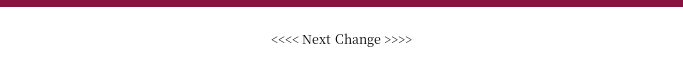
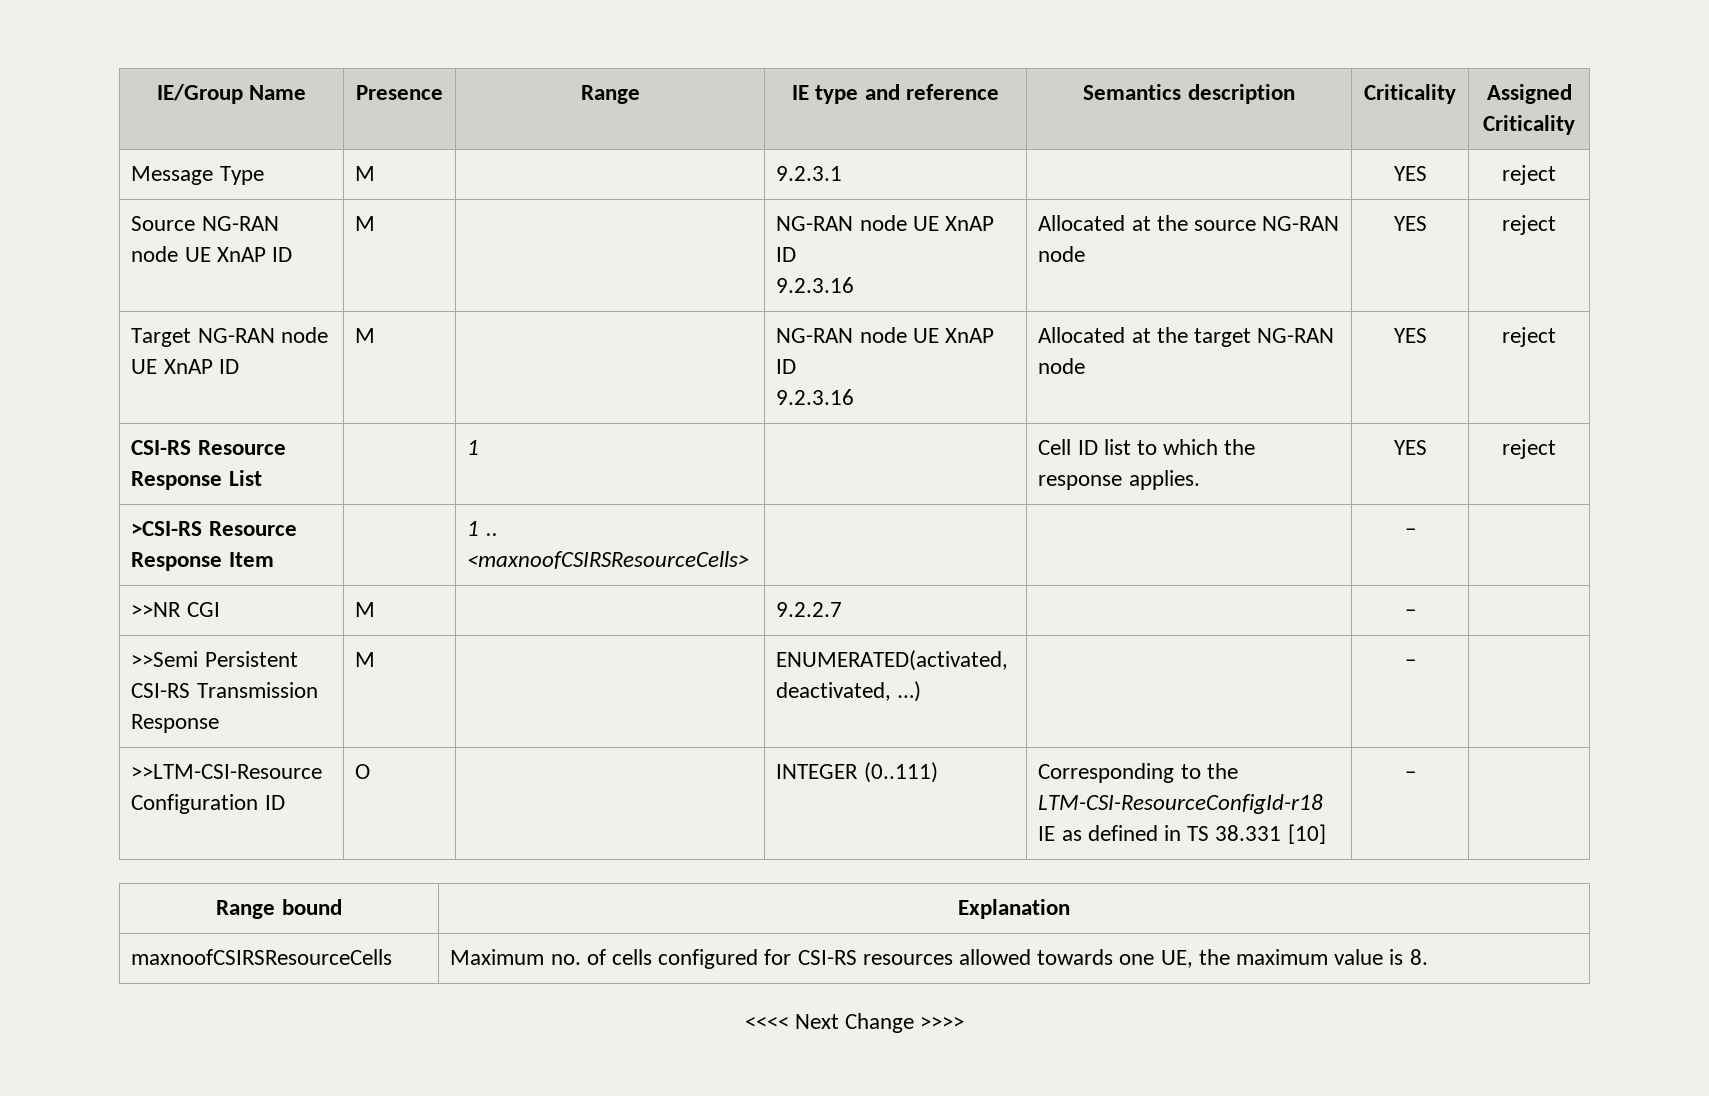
(270, 40) none -> [156,84,307,104] [356,85,443,100] [580,85,640,104] [792,84,999,104] [1083,84,1295,104] [1364,84,1456,104] [1486,84,1572,104] [1483,115,1575,135] [131,166,264,185] [355,166,376,181] [776,166,843,181] [1393,166,1427,181] [1502,165,1556,185] [131,216,279,231] [131,246,292,262] [355,216,376,231] [776,215,994,231] [776,247,797,262] [776,277,855,293] [1038,215,1340,231] [1038,246,1086,262] [1393,216,1427,231] [1502,215,1556,235] [131,327,328,347] [131,359,239,374] [355,328,376,343] [776,327,994,343] [776,359,797,374] [776,389,855,405] [1038,327,1335,347] [1038,358,1086,374] [1393,328,1427,343] [1502,327,1556,347] [131,440,286,455] [131,470,262,490] [467,440,480,455] [1038,439,1256,455] [1038,470,1200,490] [1393,440,1427,455] [1502,439,1556,459] [131,521,297,536] [131,552,274,571] [467,521,498,536] [467,551,750,569] [1404,528,1416,536] [131,602,220,617] [355,602,376,617] [776,602,843,617] [1404,609,1416,617] [131,651,298,667] [131,682,318,698] [131,714,220,733] [355,652,376,667] [776,650,1009,671] [776,681,921,702] [1404,659,1416,667] [131,764,323,779] [131,794,285,814] [355,764,371,779] [776,762,938,783] [1038,763,1238,783] [1038,794,1324,814] [1038,824,1326,844] [1404,771,1416,779] [216,899,342,919] [958,899,1070,919] [131,949,393,965] [450,949,1428,969] IE/Group Name | Presence | Range | IE type and reference | Semantics description | Criticality | Assigned Criticality // Message Type | M | | 9.2.3.1 | | YES | reject // Source NG-RAN node UE XnAP ID | M | | NG-RAN node UE XnAP ID // 9.2.3.16 | Allocated at the source NG-RAN node | YES | reject // Target NG-RAN node UE XnAP ID | M | | NG-RAN node UE XnAP ID // 9.2.3.16 | Allocated at the target NG-RAN node | YES | reject // CSI-RS Resource Response List | | 1 | | Cell ID list to which the response applies. | YES | reject // >CSI-RS Resource Response Item | | 1 .. <maxnoofCSIRSResourceCells> | | | – | // >>NR CGI | M | | 9.2.2.7 | | – | // >>Semi Persistent CSI-RS Transmission Response | M | | ENUMERATED(activated, deactivated, …) | | – | // >>LTM-CSI-Resource Configuration ID | O | | INTEGER (0..111) | Corresponding to the LTM-CSI-ResourceConfigId-r18 IE as defined in TS 38.331 [10] | – | // Range bound | Explanation // maxnoofCSIRSResourceCells | Maximum no. of cells configured for CSI-RS resources allowed towards one UE, the maximum value is 8. //

